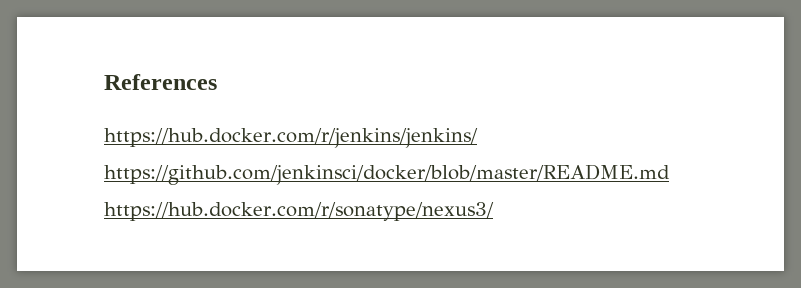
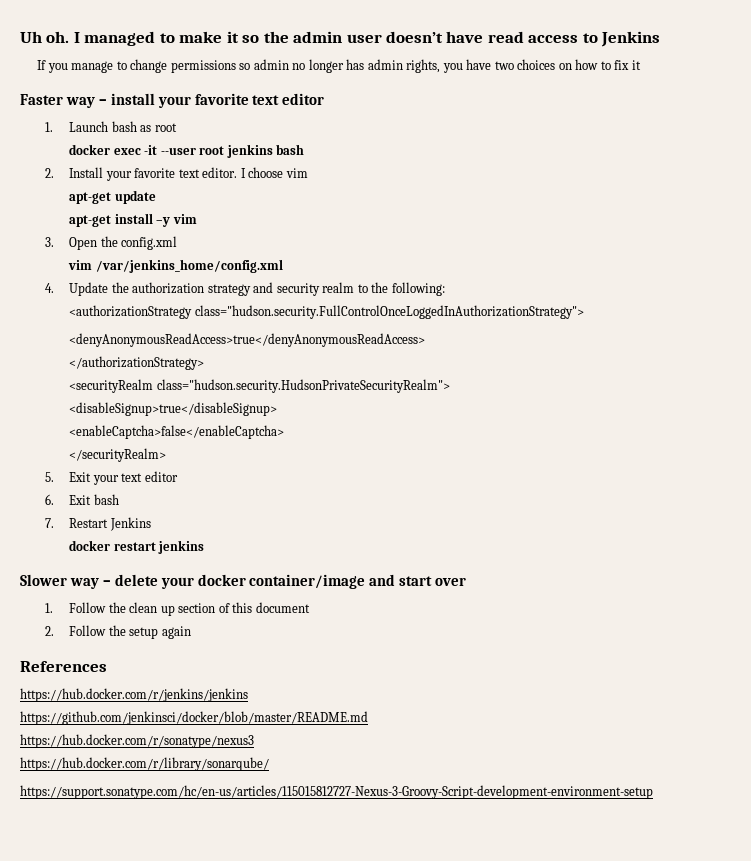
(104, 82) none -> [20,31,661,47] [37,59,641,73] [20,93,325,108] [44,121,177,132] [69,144,305,158] [44,167,308,181] [69,190,156,204] [69,213,197,227] [44,236,178,250] [68,259,283,273] [44,282,445,296] [69,305,584,319] [69,333,426,347] [69,356,205,370] [69,379,450,393] [69,402,278,416] [69,425,285,439] [69,448,167,462] [44,471,178,485] [44,494,119,505] [44,517,151,531] [69,540,205,554] [20,574,467,589] [44,602,310,616] [44,625,191,639] Uh oh. I managed to make it so the admin user doesn’t have read access to Jenkins // If you manage to change permissions so admin no longer has admin rights, you have two choices on how to fix it // Faster way – install your favorite text editor // 1. Launch bash as root // docker exec -it --user root jenkins bash // 2. Install your favorite text editor. I choose vim // apt-get update // apt-get install –y vim // 3. Open the config.xml // vim /var/jenkins_home/config.xml // 4. Update the authorization strategy and security realm to the following: // <authorizationStrategy class="hudson.security.FullControlOnceLoggedInAuthorizationStrategy"> // <denyAnonymousReadAccess>true</denyAnonymousReadAccess> // </authorizationStrategy> // <securityRealm class="hudson.security.HudsonPrivateSecurityRealm"> // <disableSignup>true</disableSignup> // <enableCaptcha>false</enableCaptcha> // </securityRealm> // 5. Exit your text editor // 6. Exit bash // 7. Restart Jenkins // docker restart jenkins // Slower way – delete your docker container/image and start over // 1. Follow the clean up section of this document // 2. Follow the setup again //
[104,128,478,148] https://hub.docker.com/r/jenkins/jenkins/ -> [20,688,248,702] https://hub.docker.com/r/jenkins/jenkins
[104,202,494,221] https://hub.docker.com/r/sonatype/nexus3/ -> [20,734,254,748] [20,757,269,771] [20,785,653,799] https://hub.docker.com/r/sonatype/nexus3 // https://hub.docker.com/r/library/sonarqube/ // https://support.sonatype.com/hc/en-us/articles/115015812727-Nexus-3-Groovy-Script-development-environment-setup

